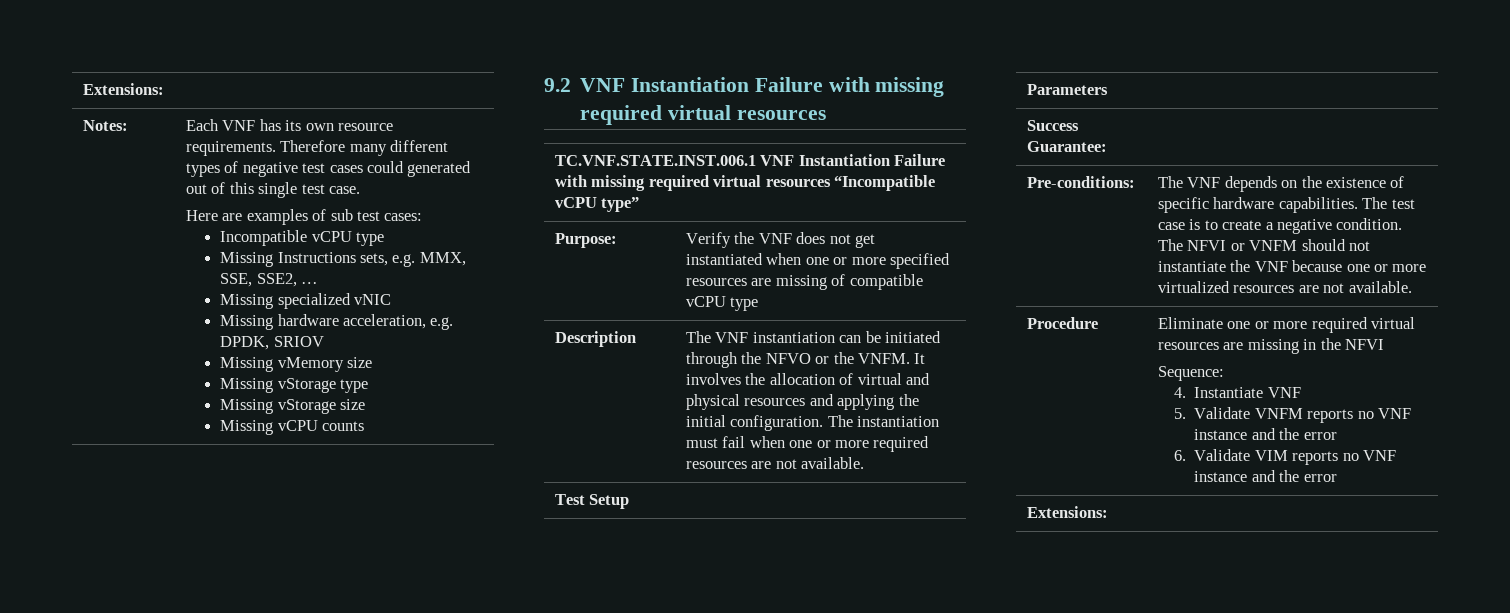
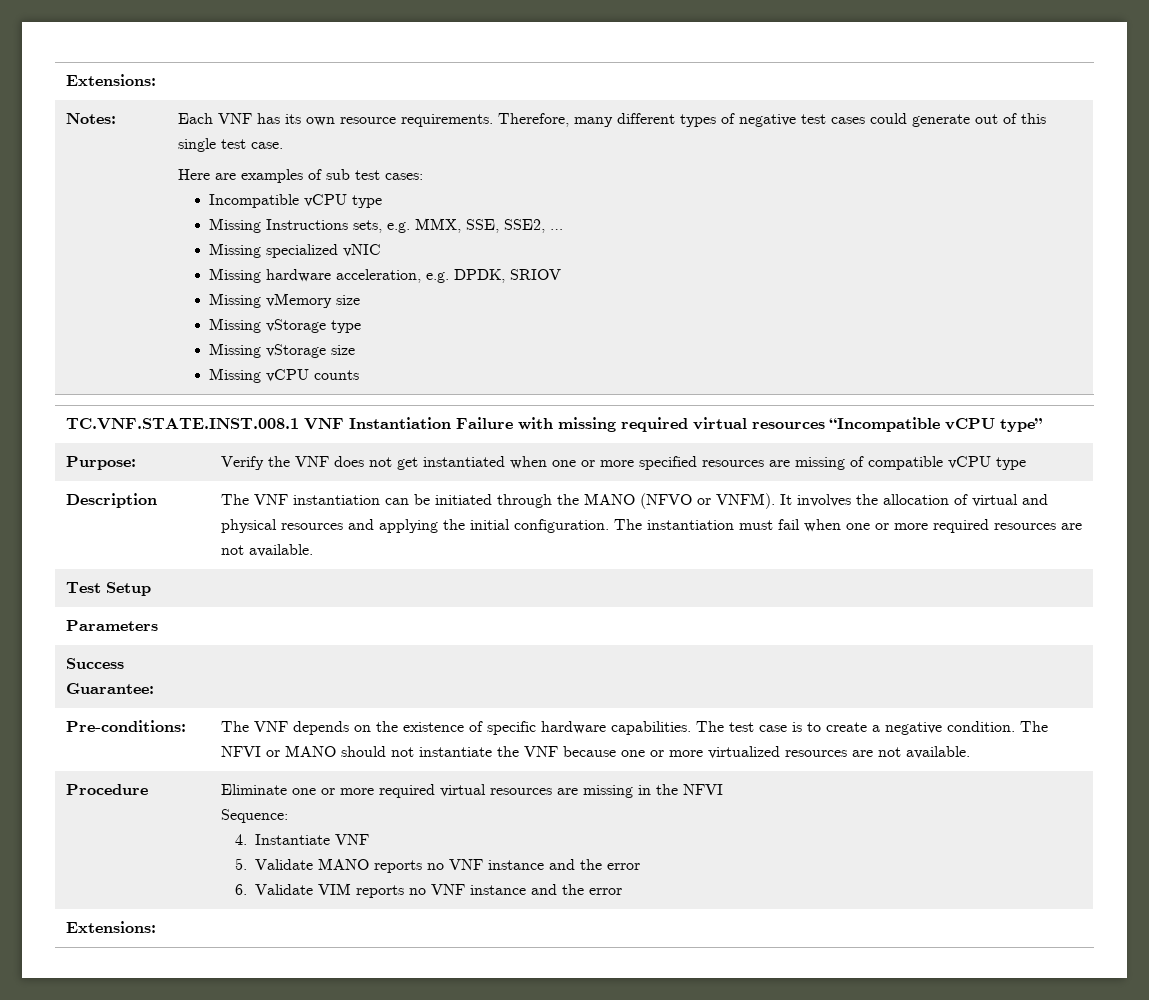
[280,140,346,152] Therefore -> [497,113,569,127] Therefore,
[407,161,472,177] generated -> [911,114,970,127] generate
[544,77,945,97] [580,105,826,125] [554,155,756,166] // 9.2 VNF Instantiation Failure with missing required virtual resources // TC.VNF.STATE.INST.006.1 -> [65,418,299,430] // TC.VNF.STATE.INST.008.1
[765,352,910,364] NFVO or the VNFM. -> [583,493,775,509] MANO (NFVO or VNFM).
[1249,240,1298,251] VNFM -> [284,745,336,757] MANO
[1254,408,1303,419] VNFM -> [317,858,369,870] MANO

